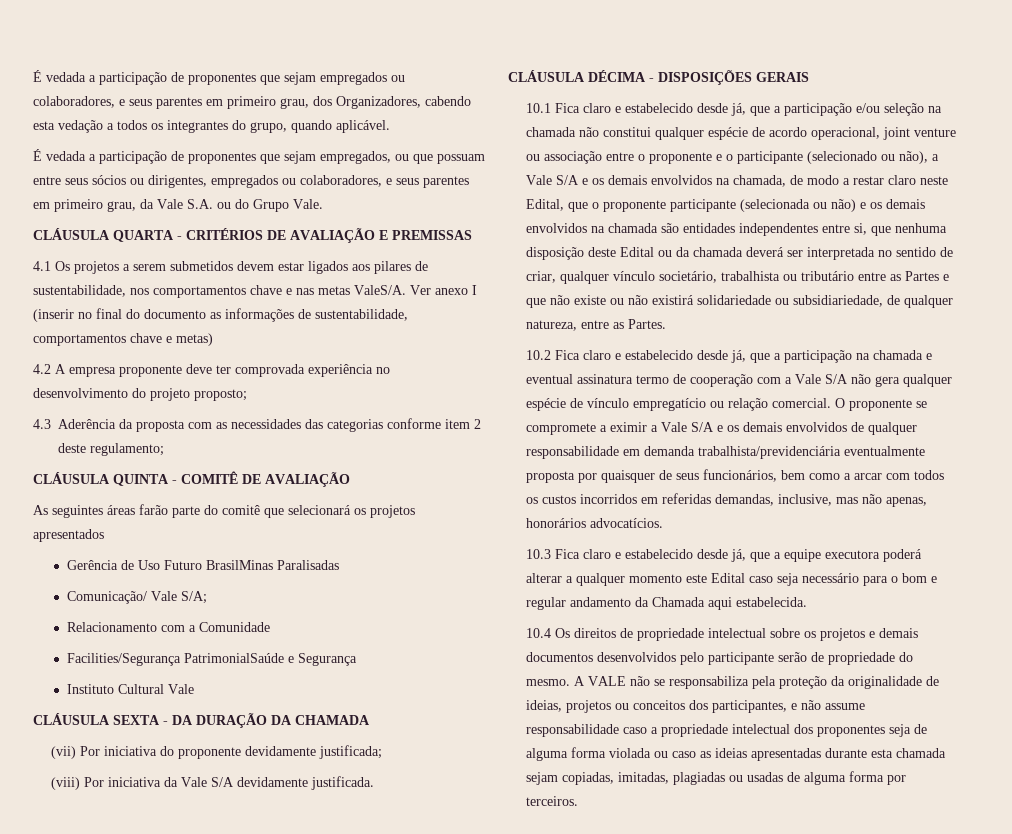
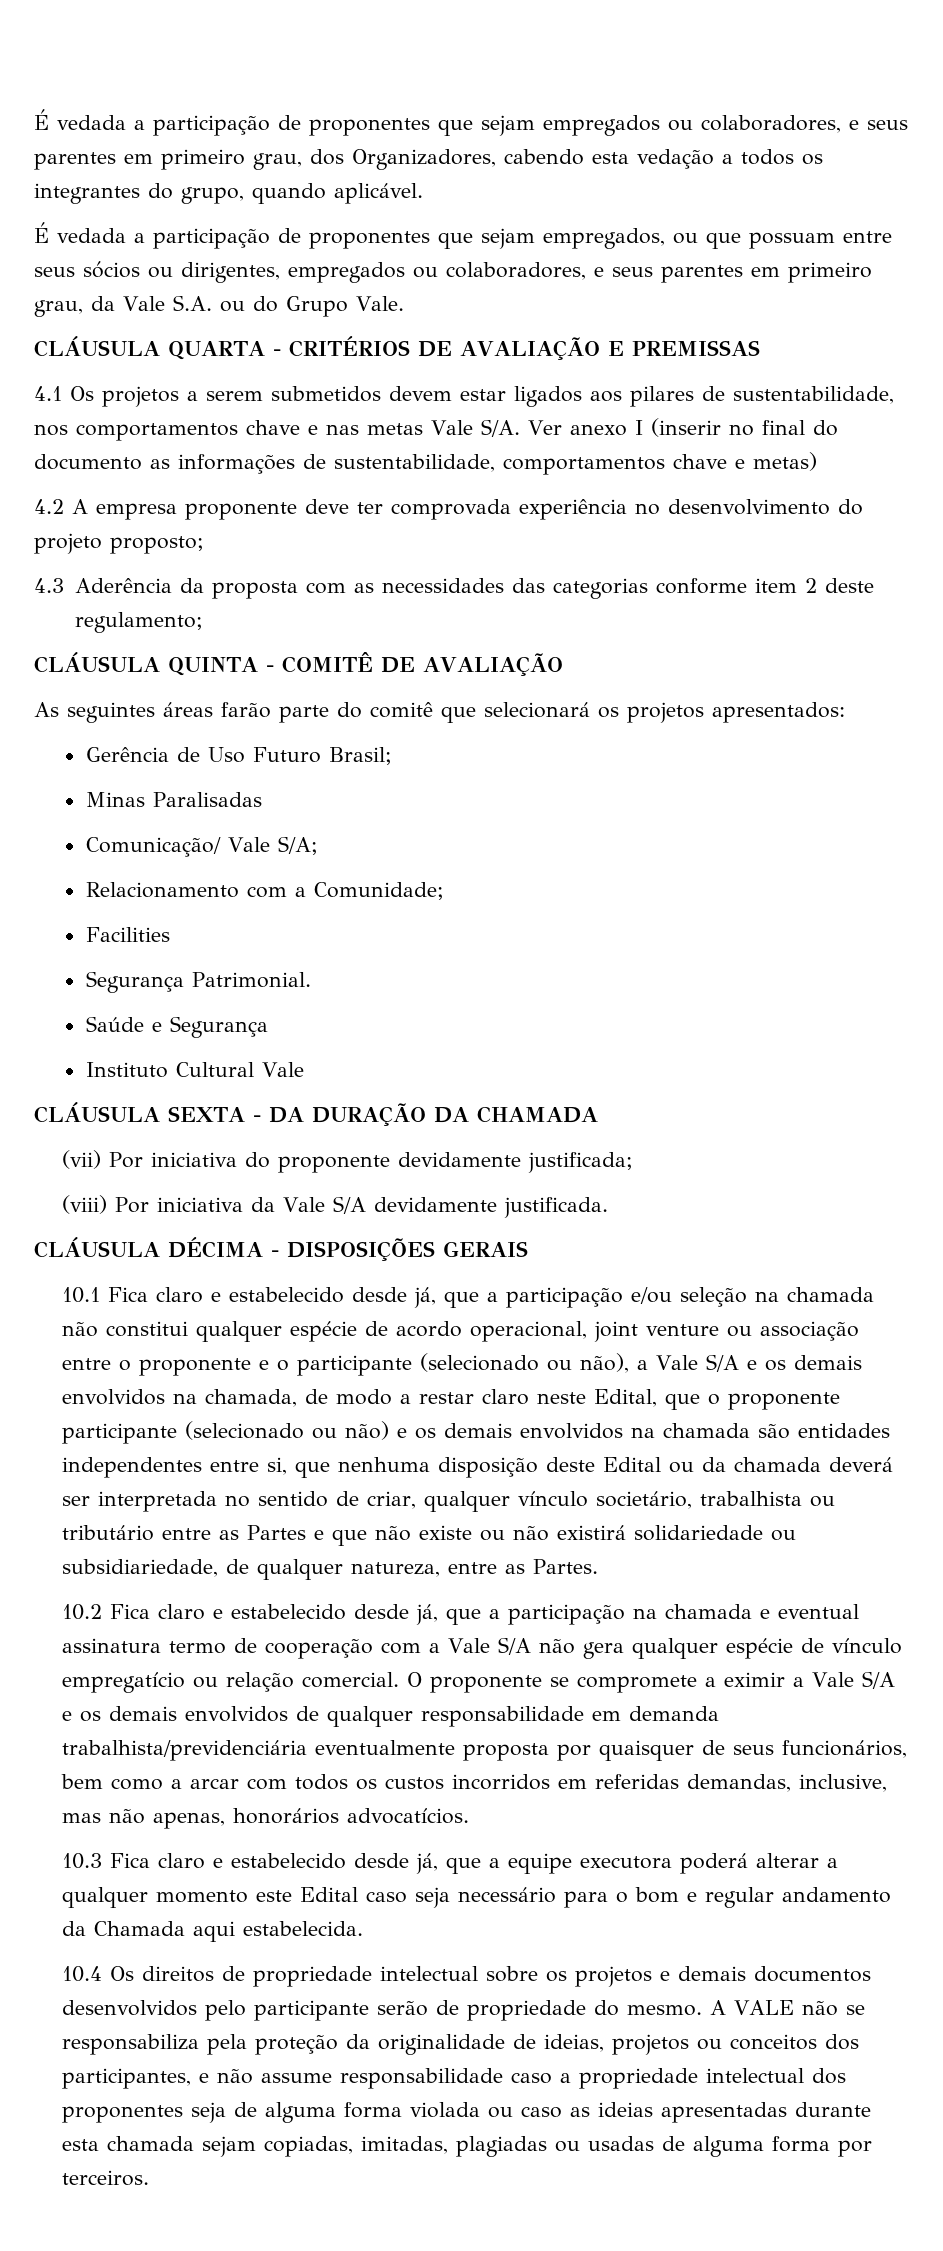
[354,285,406,295] ValeS/A. -> [431,419,520,437] Vale S/A.
[33,529,104,542] apresentados -> [712,702,845,723] apresentados:
[205,560,273,570] BrasilMinas -> [328,747,392,765] [85,792,145,807] Brasil; // Minas
[198,622,270,632] [66,653,284,666] Comunidade // Facilities/Segurança PatrimonialSaúde -> [313,882,444,900] [85,927,170,942] [85,971,311,993] [85,1016,144,1032] Comunidade; // Facilities // Segurança Patrimonial. // Saúde
[740,199,811,212] (selecionada -> [185,1421,305,1440] (selecionado

